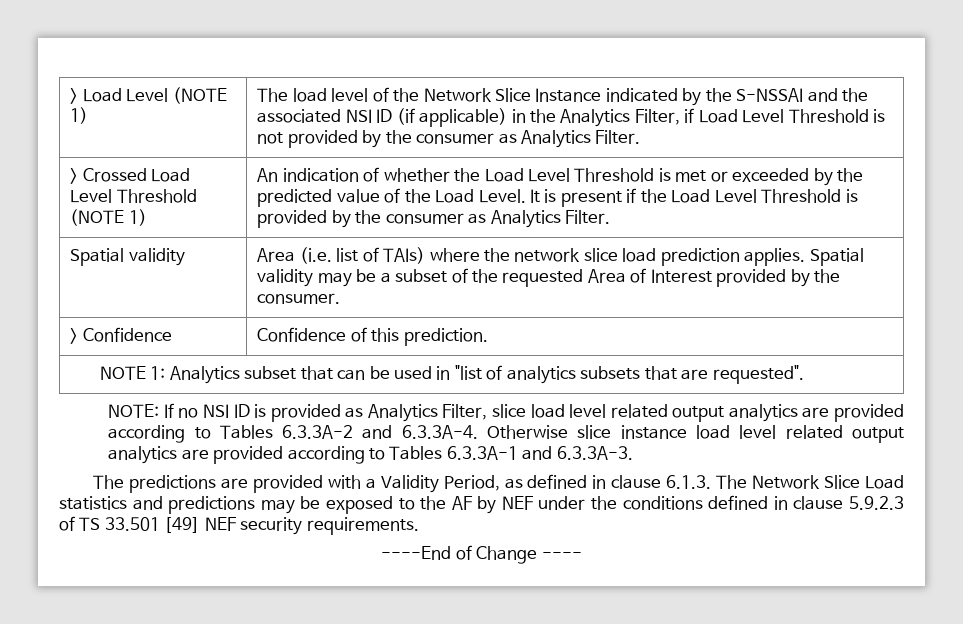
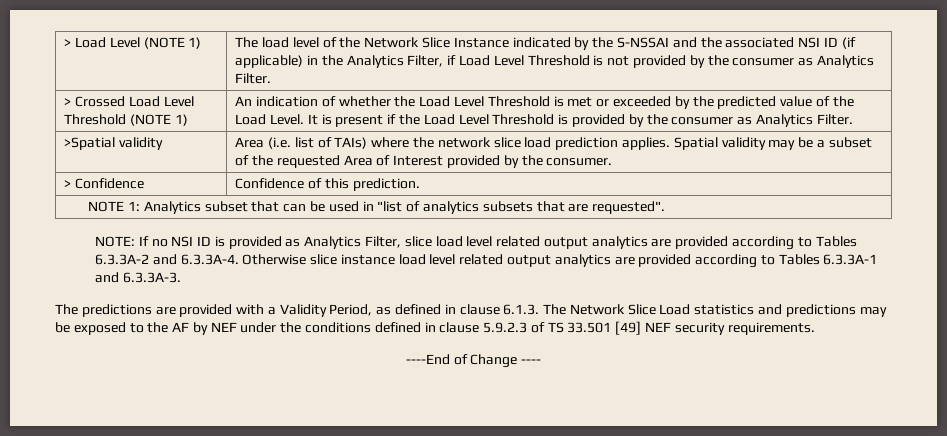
[70,248,125,266] Spatial -> [64,137,116,150] >Spatial

